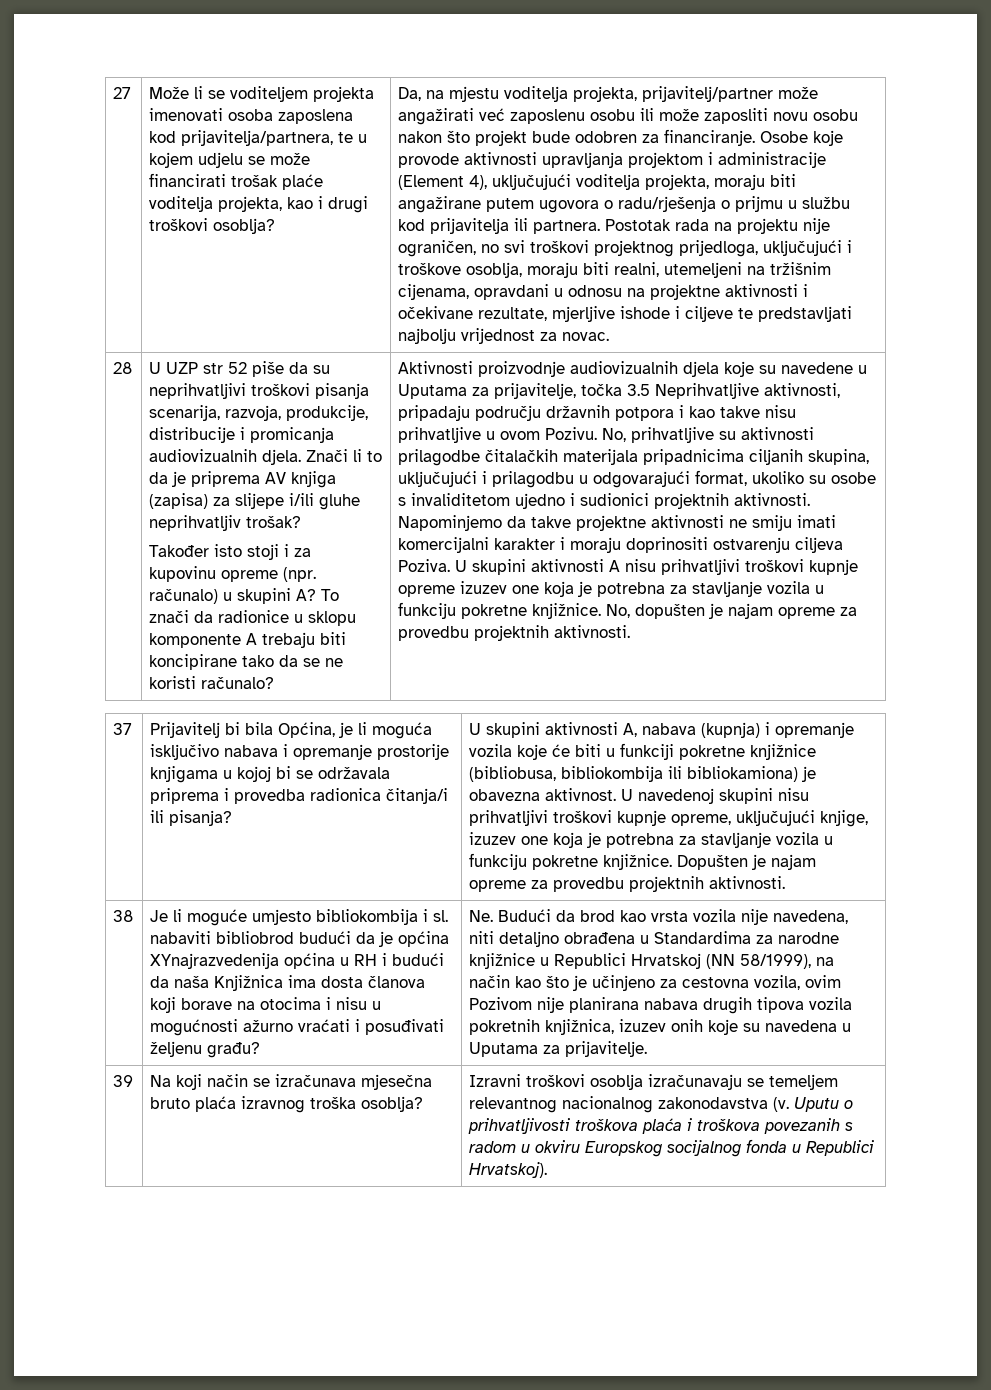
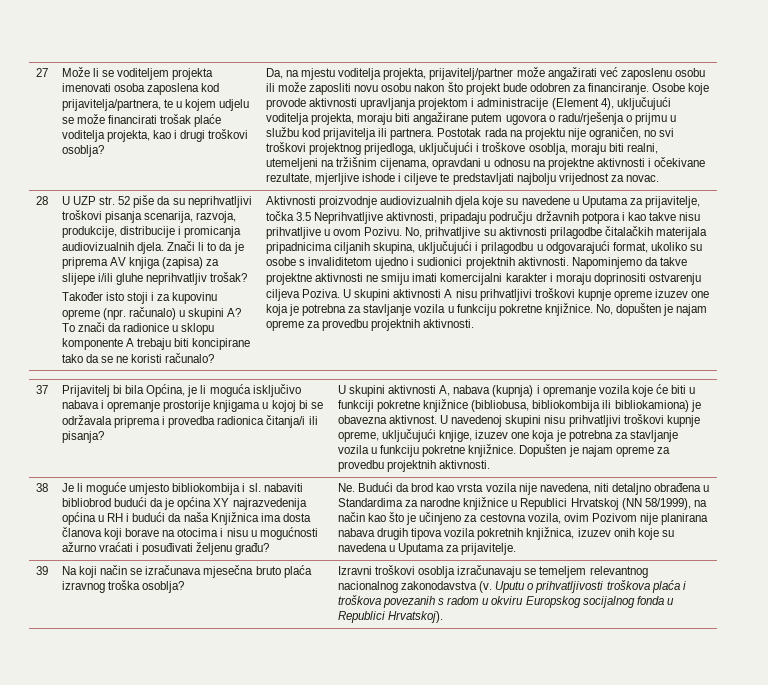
[203,363,224,374] str -> [99,196,116,205] str.
[150,953,280,969] XYnajrazvedenija -> [213,498,307,510] XY najrazvedenija

